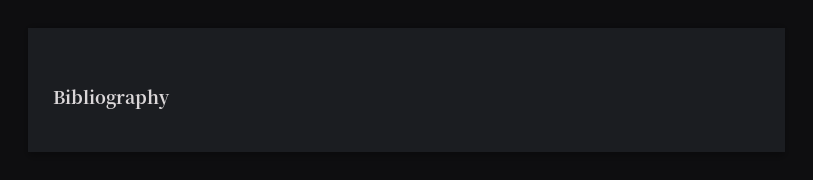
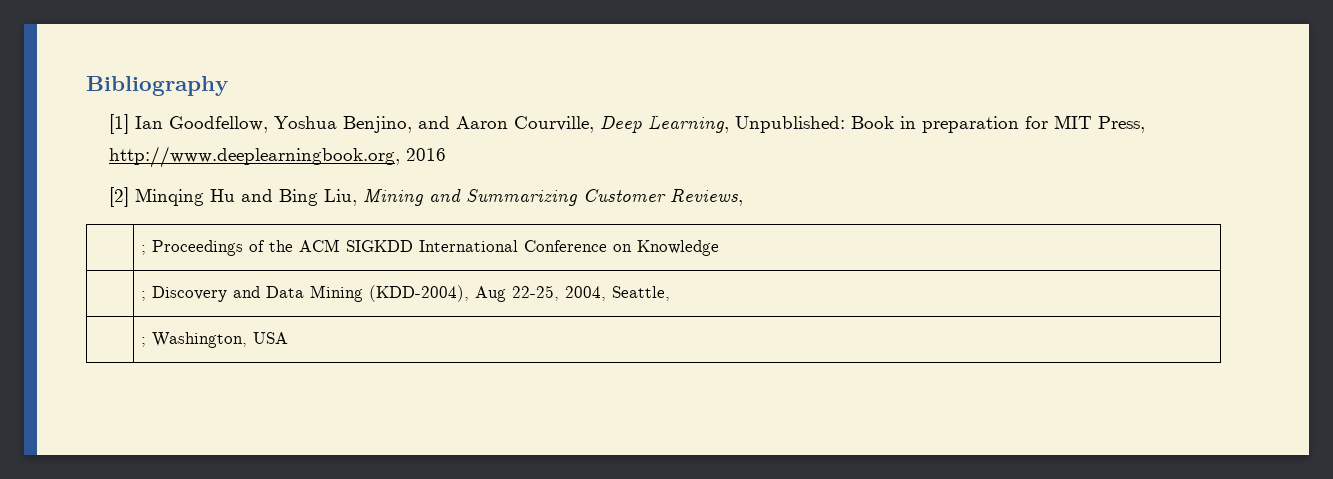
(170, 99) none -> [108,114,1145,134] [108,146,446,168] [108,187,743,207] [141,239,720,256] [141,285,671,302] [141,332,289,348] // [1] Ian Goodfellow, Yoshua Benjino, and Aaron Courville, Deep Learning, Unpublished: Book in preparation for MIT Press, http://www.deeplearningbook.org, 2016 // [2] Minqing Hu and Bing Liu, Mining and Summarizing Customer Reviews, // | ; Proceedings of the ACM SIGKDD International Conference on Knowledge // | ; Discovery and Data Mining (KDD-2004), Aug 22-25, 2004, Seattle, // | ; Washington, USA

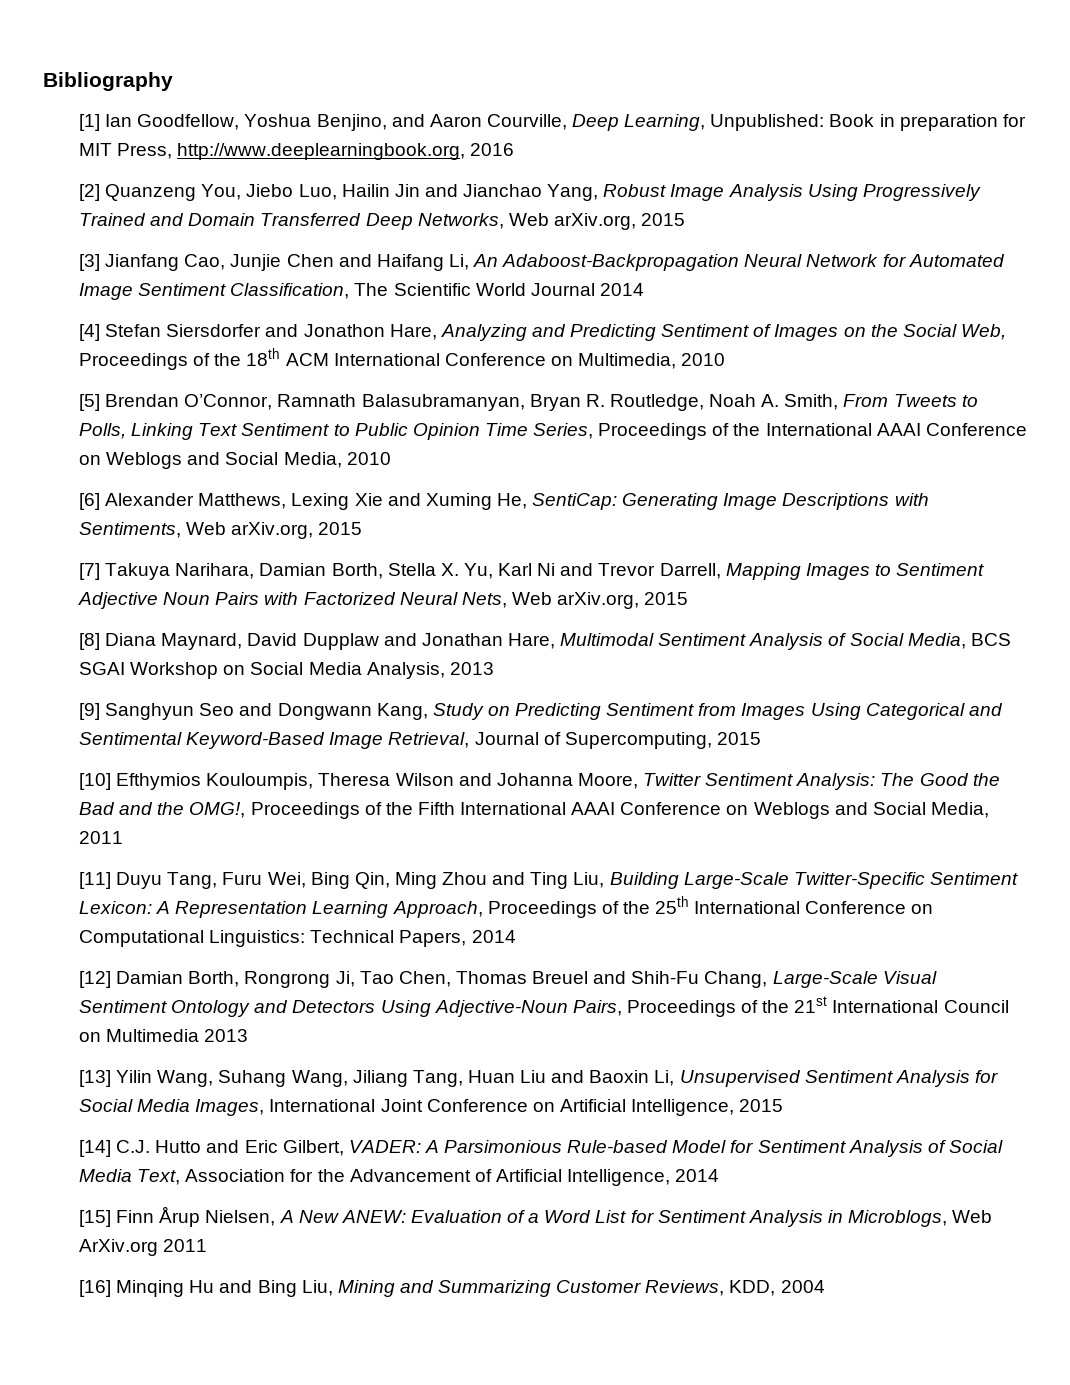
(129, 197) none -> [105,184,981,201] [78,213,686,230] [78,254,1005,271] [78,283,644,300] [78,324,1006,341] [78,348,726,370] [78,394,978,411] [78,423,1027,440] [78,452,391,469] [78,493,929,510] [78,522,363,539] [78,563,985,580] [77,592,689,609] [78,633,1011,650] [78,662,494,679] [78,703,1003,720] [78,732,761,749] [78,773,1000,790] [78,802,989,819] [78,831,123,844] [78,872,1018,889] [78,896,934,918] [78,930,516,947] [78,971,937,988] [78,996,1009,1017] [78,1029,249,1042] [78,1070,998,1087] [78,1099,784,1116] [78,1140,1003,1157] [78,1169,720,1186] [78,1206,993,1227] [78,1239,208,1256] [78,1280,111,1297] Quanzeng You, Jiebo Luo, Hailin Jin and Jianchao Yang, Robust Image Analysis Using Progressively Trained and Domain Transferred Deep Networks, Web arXiv.org, 2015 // [3] Jianfang Cao, Junjie Chen and Haifang Li, An Adaboost-Backpropagation Neural Network for Automated Image Sentiment Classification, The Scientific World Journal 2014 // [4] Stefan Siersdorfer and Jonathon Hare, Analyzing and Predicting Sentiment of Images on the Social Web, Proceedings of the 18th ACM International Conference on Multimedia, 2010 // [5] Brendan O’Connor, Ramnath Balasubramanyan, Bryan R. Routledge, Noah A. Smith, From Tweets to Polls, Linking Text Sentiment to Public Opinion Time Series, Proceedings of the International AAAI Conference on Weblogs and Social Media, 2010 // [6] Alexander Matthews, Lexing Xie and Xuming He, SentiCap: Generating Image Descriptions with Sentiments, Web arXiv.org, 2015 // [7] Takuya Narihara, Damian Borth, Stella X. Yu, Karl Ni and Trevor Darrell, Mapping Images to Sentiment Adjective Noun Pairs with Factorized Neural Nets, Web arXiv.org, 2015 // [8] Diana Maynard, David Dupplaw and Jonathan Hare, Multimodal Sentiment Analysis of Social Media, BCS SGAI Workshop on Social Media Analysis, 2013 // [9] Sanghyun Seo and Dongwann Kang, Study on Predicting Sentiment from Images Using Categorical and Sentimental Keyword-Based Image Retrieval, Journal of Supercomputing, 2015 // [10] Efthymios Kouloumpis, Theresa Wilson and Johanna Moore, Twitter Sentiment Analysis: The Good the Bad and the OMG!, Proceedings of the Fifth International AAAI Conference on Weblogs and Social Media, 2011 // [11] Duyu Tang, Furu Wei, Bing Qin, Ming Zhou and Ting Liu, Building Large-Scale Twitter-Specific Sentiment Lexicon: A Representation Learning Approach, Proceedings of the 25th International Conference on Computational Linguistics: Technical Papers, 2014 // [12] Damian Borth, Rongrong Ji, Tao Chen, Thomas Breuel and Shih-Fu Chang, Large-Scale Visual Sentiment Ontology and Detectors Using Adjective-Noun Pairs, Proceedings of the 21st International Council on Multimedia 2013 // [13] Yilin Wang, Suhang Wang, Jiliang Tang, Huan Liu and Baoxin Li, Unsupervised Sentiment Analysis for Social Media Images, International Joint Conference on Artificial Intelligence, 2015 // [14] C.J. Hutto and Eric Gilbert, VADER: A Parsimonious Rule-based Model for Sentiment Analysis of Social Media Text, Association for the Advancement of Artificial Intelligence, 2014 // [15] Finn Årup Nielsen, A New ANEW: Evaluation of a Word List for Sentiment Analysis in Microblogs, Web ArXiv.org 2011 // [16]
[141,239,720,256] [141,285,671,302] [141,332,289,348] // | ; Proceedings of the ACM SIGKDD International Conference on Knowledge // | ; Discovery and Data Mining (KDD-2004), Aug 22-25, 2004, Seattle, // | ; Washington, USA -> [729,1280,825,1296] KDD, 2004

